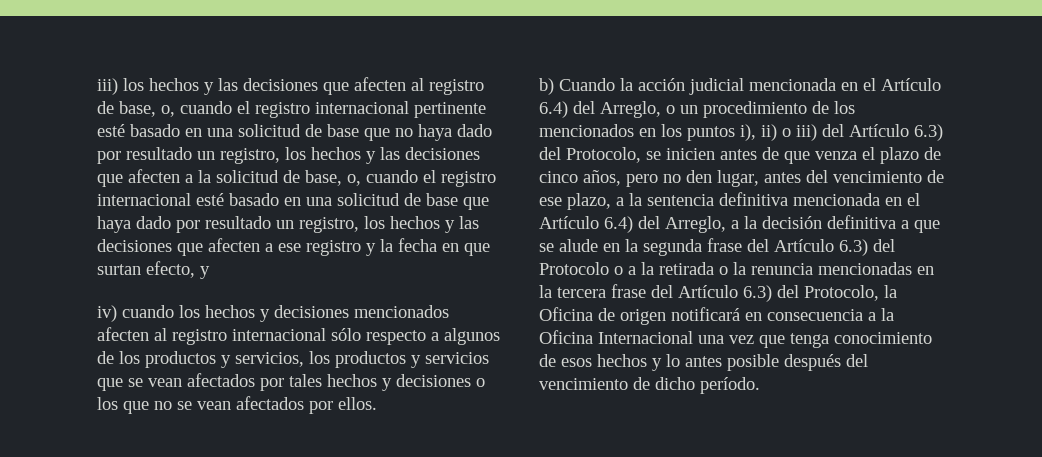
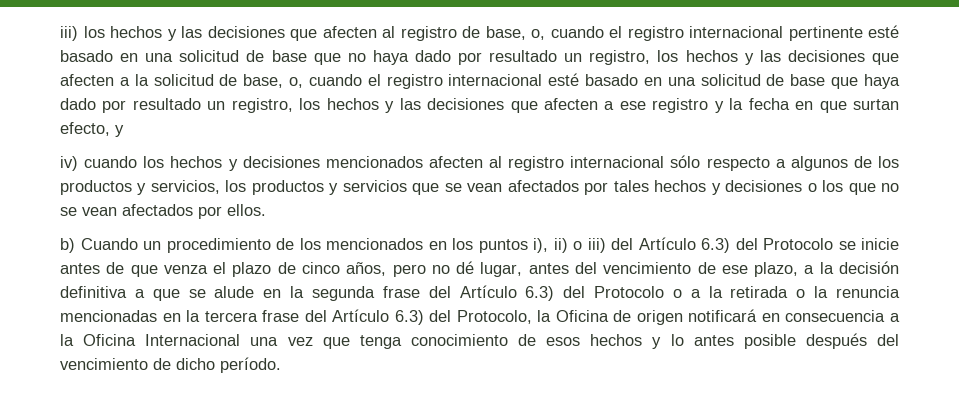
[620,78,941,95] [539,101,675,118] la acción judicial mencionada en el Artículo 6.4) del Arreglo, o -> (138, 244) none
[566,147,715,163] Protocolo, se inicien -> [763,238,899,250] Protocolo se inicie
[686,170,712,183] den -> [456,261,475,274] dé
[647,192,920,206] [539,216,757,233] sentencia definitiva mencionada en el Artículo 6.4) del Arreglo, a la -> (834, 268) none

